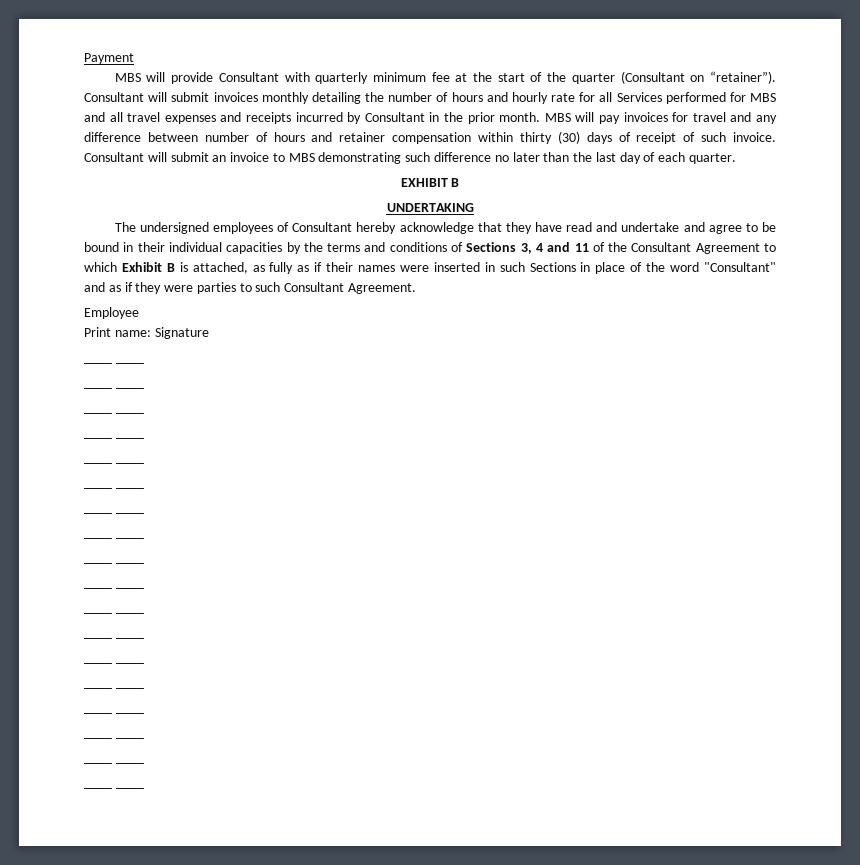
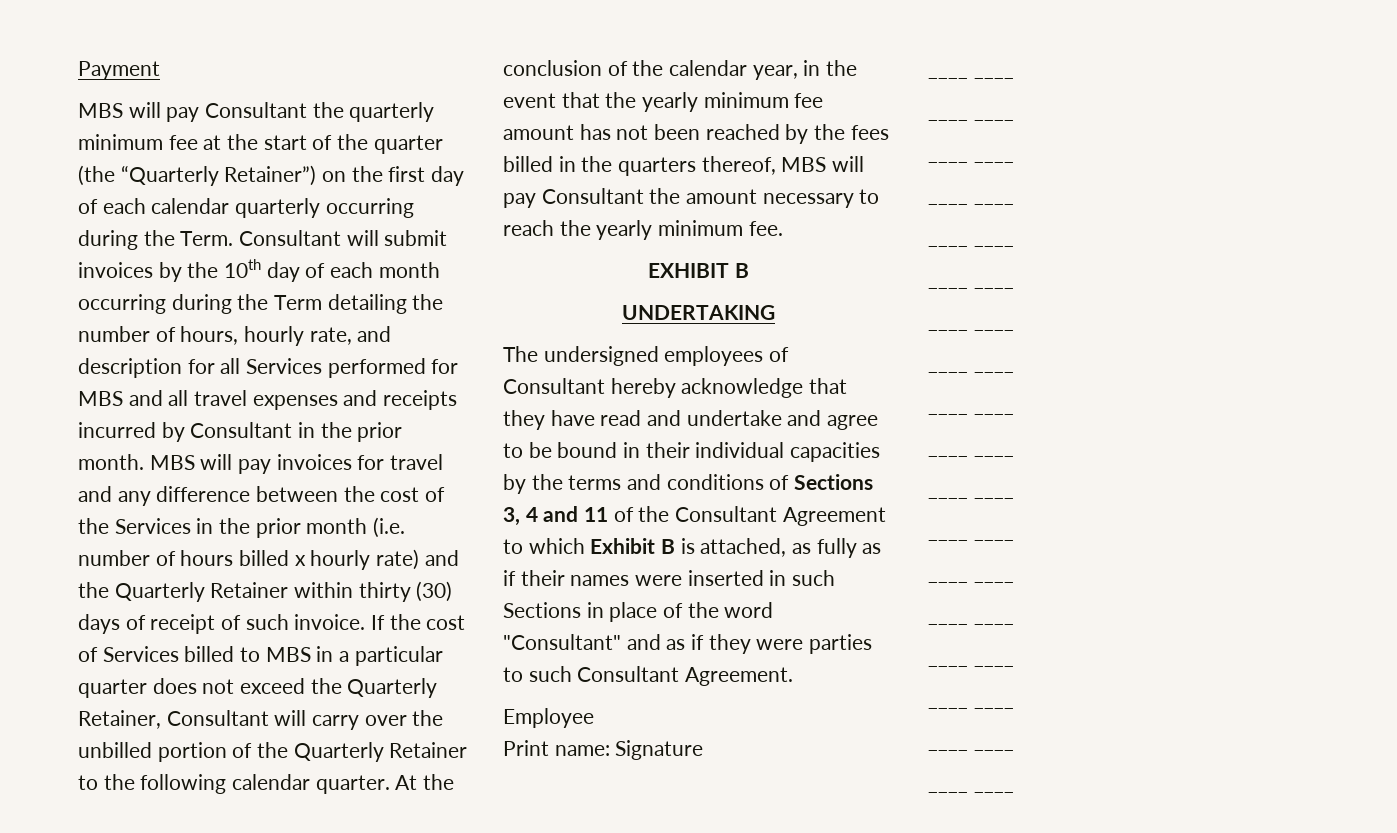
[171,72,310,84] provide Consultant with -> [166,102,344,122] pay Consultant the
[620,71,777,84] [84,92,576,104] (Consultant on “retainer”). Consultant will submit invoices monthly detailing the number of hours and hourly rate -> [78,165,465,186] [78,198,414,218] [78,230,448,250] [78,259,440,282] [78,294,444,314] [78,326,392,346] [78,358,182,378] (the “Quarterly Retainer”) on the first day of each calendar quarterly occurring during the Term. Consultant will submit invoices by the 10th day of each month occurring during the Term detailing the number of hours, hourly rate, and description
[204,132,472,144] number of hours and retainer compensation -> [343,486,446,502] [78,517,406,538] [78,549,459,570] [78,582,289,602] the cost of the Services in the prior month (i.e. number of hours billed x hourly rate) and the Quarterly Retainer
[84,152,737,164] Consultant will submit an invoice to MBS demonstrating such difference no later than the last day of each quarter. -> [371,614,466,630] [78,646,443,666] [78,678,438,698] [78,710,444,730] [78,742,468,762] [78,774,455,794] [503,60,858,80] [503,92,824,112] [503,124,889,144] [503,156,865,176] [503,188,880,208] [503,220,783,240] If the cost of Services billed to MBS in a particular quarter does not exceed the Quarterly Retainer, Consultant will carry over the unbilled portion of the Quarterly Retainer to the following calendar quarter. At the conclusion of the calendar year, in the event that the yearly minimum fee amount has not been reached by the fees billed in the quarters thereof, MBS will pay Consultant the amount necessary to reach the yearly minimum fee.

